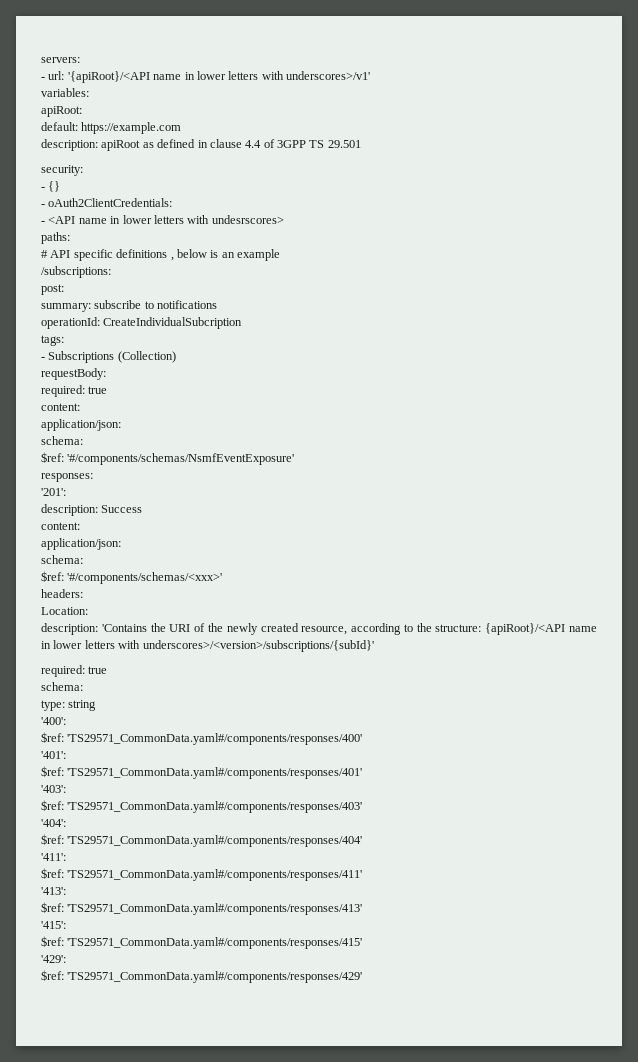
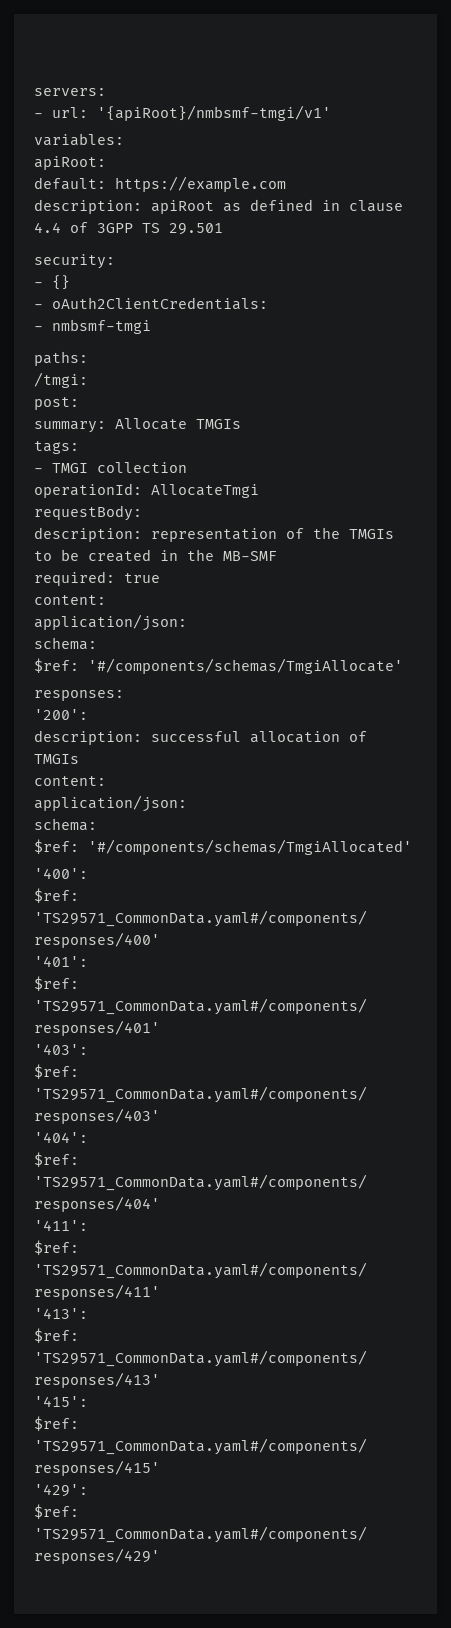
[67,71,370,83] '{apiRoot}/<API name in lower letters with underscores>/v1' -> [97,105,331,121] '{apiRoot}/nmbsmf-tmgi/v1'
[48,215,284,224] [41,232,70,244] [41,249,280,261] [41,266,111,278] [41,284,64,295] [41,300,218,312] [41,317,243,329] [41,335,64,346] [41,351,176,363] [41,368,106,380] <API name in lower letters with undesrscores> // paths: // # API specific definitions , below is an example // /subscriptions: // post: // summary: subscribe to notifications // operationId: CreateIndividualSubcription // tags: // - Subscriptions (Collection) // requestBody: -> [52,319,151,334] [34,351,88,366] [34,372,88,388] [34,397,79,410] [34,418,241,433] [34,441,79,454] [34,462,187,473] [34,483,259,498] [34,505,142,521] [34,527,394,542] [34,549,277,562] nmbsmf-tmgi // paths: // /tmgi: // post: // summary: Allocate TMGIs // tags: // - TMGI collection // operationId: AllocateTmgi // requestBody: // description: representation of the TMGIs to be created in the MB-SMF
[67,453,295,465] '#/components/schemas/NsmfEventExposure' -> [88,658,403,674] '#/components/schemas/TmgiAllocate'
[41,488,66,496] [41,504,143,516] [41,522,80,530] [41,538,121,550] [41,555,83,564] [41,571,223,584] [41,589,83,598] [41,607,88,615] [41,623,597,635] [41,640,374,652] [41,665,108,677] [41,682,83,691] [41,700,97,711] '201': // description: Success // content: // application/json: // schema: // $ref: '#/components/schemas/<xxx>' // headers: // Location: // description: 'Contains the URI of the newly created resource, according to the structure: {apiRoot}/<API name in lower letters with underscores>/<version>/subscriptions/{subId}' // required: true // schema: // type: string -> [34,709,88,720] [34,730,367,745] [34,754,79,764] [34,776,106,786] [34,795,187,812] [34,818,97,831] [34,839,412,855] '200': // description: successful allocation of TMGIs // content: // application/json: // schema: // $ref: '#/components/schemas/TmgiAllocated'

